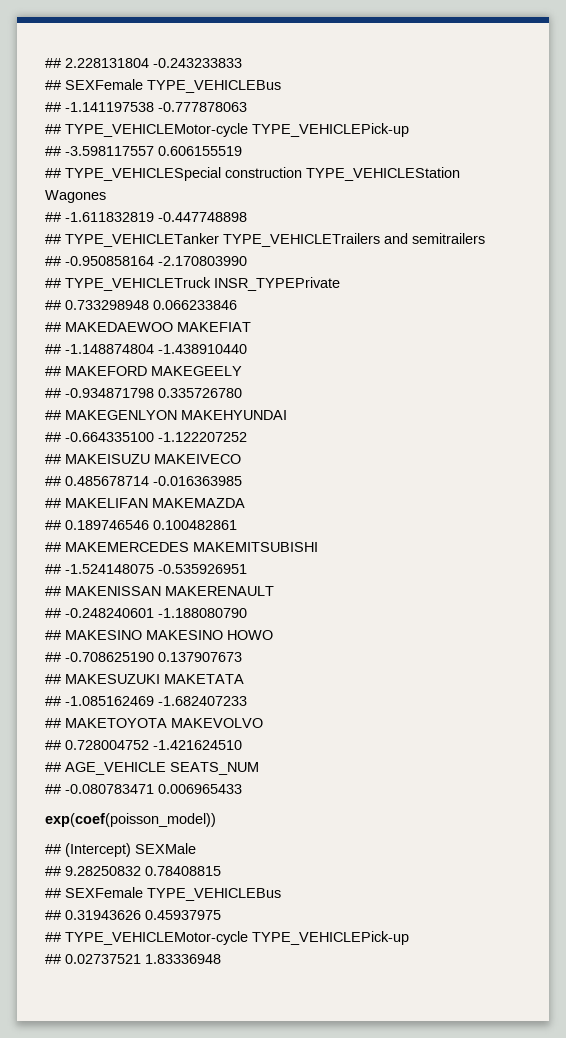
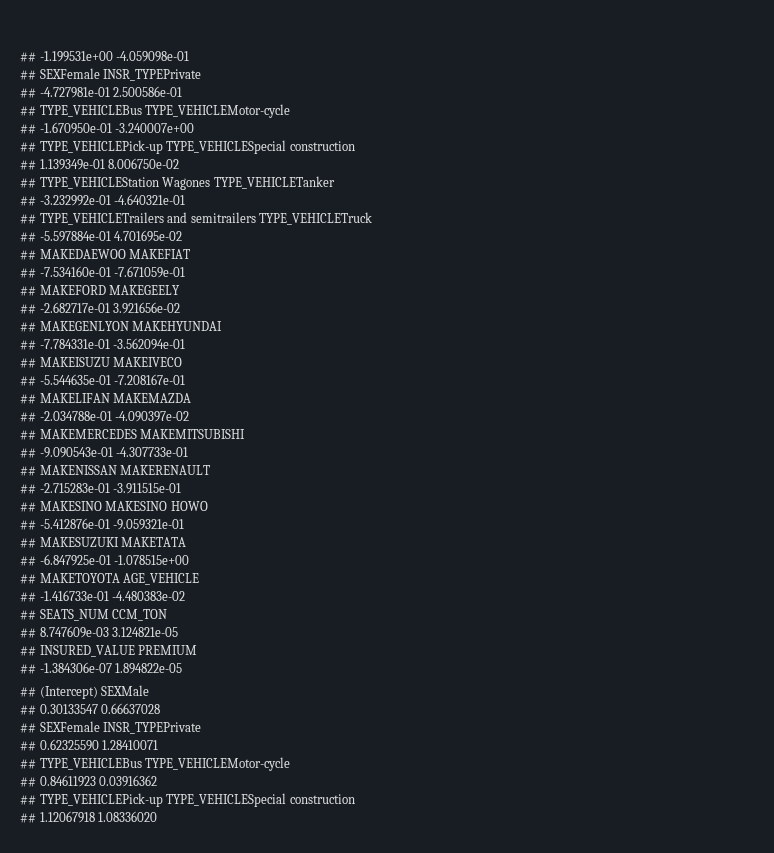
[45,58,242,68] [45,79,281,93] [45,102,247,112] [45,123,409,137] [45,146,242,156] [45,167,302,181] ## 2.228131804 -0.243233833 // ## SEXFemale TYPE_VEHICLEBus // ## -1.141197538 -0.777878063 // ## TYPE_VEHICLEMotor-cycle TYPE_VEHICLEPick-up // ## -3.598117557 0.606155519 // ## TYPE_VEHICLESpecial construction -> [20,51,190,62] [20,68,202,81] [20,86,183,98] [20,104,291,118] [20,122,195,134] [20,140,355,154] [20,158,180,170] [20,178,36,188] ## -1.199531e+00 -4.059098e-01 // ## SEXFemale INSR_TYPEPrivate // ## -4.727981e-01 2.500586e-01 // ## TYPE_VEHICLEBus TYPE_VEHICLEMotor-cycle // ## -1.670950e-01 -3.240007e+00 // ## TYPE_VEHICLEPick-up TYPE_VEHICLESpecial construction // ## 1.139349e-01 8.006750e-02 // ##
[45,212,247,222] [45,233,219,247] // ## -1.611832819 -0.447748898 // ## TYPE_VEHICLETanker -> [213,176,335,189] [20,194,186,206] [20,214,36,224] TYPE_VEHICLETanker // ## -3.232992e-01 -4.640321e-01 // ##
[45,256,247,266] [45,277,340,291] [45,300,237,310] // ## -0.950858164 -2.170803990 // ## TYPE_VEHICLETruck INSR_TYPEPrivate // ## 0.733298948 0.066233846 -> [259,212,373,225] [20,230,183,242] TYPE_VEHICLETruck // ## -5.597884e-01 4.701695e-02
[65,344,247,354] -1.148874804 -1.438910440 -> [39,266,186,278] -7.534160e-01 -7.671059e-01
[65,388,242,398] -0.934871798 0.335726780 -> [39,302,181,314] -2.682717e-01 3.921656e-02
[65,432,247,442] -0.664335100 -1.122207252 -> [39,338,186,350] -7.784331e-01 -3.562094e-01
[65,476,242,486] 0.485678714 -0.016363985 -> [39,374,186,385] -5.544635e-01 -7.208167e-01
[65,520,237,530] 0.189746546 0.100482861 -> [39,411,190,422] -2.034788e-01 -4.090397e-02
[65,564,247,574] -1.524148075 -0.535926951 -> [39,447,189,458] -9.090543e-01 -4.307733e-01
[65,608,247,618] -0.248240601 -1.188080790 -> [39,483,182,494] -2.715283e-01 -3.911515e-01
[65,652,242,662] -0.708625190 0.137907673 -> [39,518,185,530] -5.412876e-01 -9.059321e-01
[65,696,247,706] -1.085162469 -1.682407233 -> [39,554,190,566] -6.847925e-01 -1.078515e+00
[171,718,263,728] [45,740,242,750] [45,762,166,775] MAKEVOLVO // ## 0.728004752 -1.421624510 // ## AGE_VEHICLE -> [123,573,200,585] [20,590,186,602] [20,610,36,620] AGE_VEHICLE // ## -1.416733e-01 -4.480383e-02 // ##
[45,784,242,794] [45,813,216,827] // ## -0.080783471 0.006965433 // exp(coef(poisson_model)) -> [112,609,168,621] [20,626,179,638] [20,645,198,657] [20,662,183,674] CCM_TON // ## 8.747609e-03 3.124821e-05 // ## INSURED_VALUE PREMIUM // ## -1.384306e-07 1.894822e-05
[65,866,221,876] [45,887,281,901] [45,910,221,920] [45,931,409,945] [45,954,221,964] 9.28250832 0.78408815 // ## SEXFemale TYPE_VEHICLEBus // ## 0.31943626 0.45937975 // ## TYPE_VEHICLEMotor-cycle TYPE_VEHICLEPick-up // ## 0.02737521 1.83336948 -> [39,703,161,714] [20,721,202,734] [20,739,159,751] [20,757,291,771] [20,775,158,787] [20,793,355,807] [20,811,158,823] 0.30133547 0.66637028 // ## SEXFemale INSR_TYPEPrivate // ## 0.62325590 1.28410071 // ## TYPE_VEHICLEBus TYPE_VEHICLEMotor-cycle // ## 0.84611923 0.03916362 // ## TYPE_VEHICLEPick-up TYPE_VEHICLESpecial construction // ## 1.12067918 1.08336020

